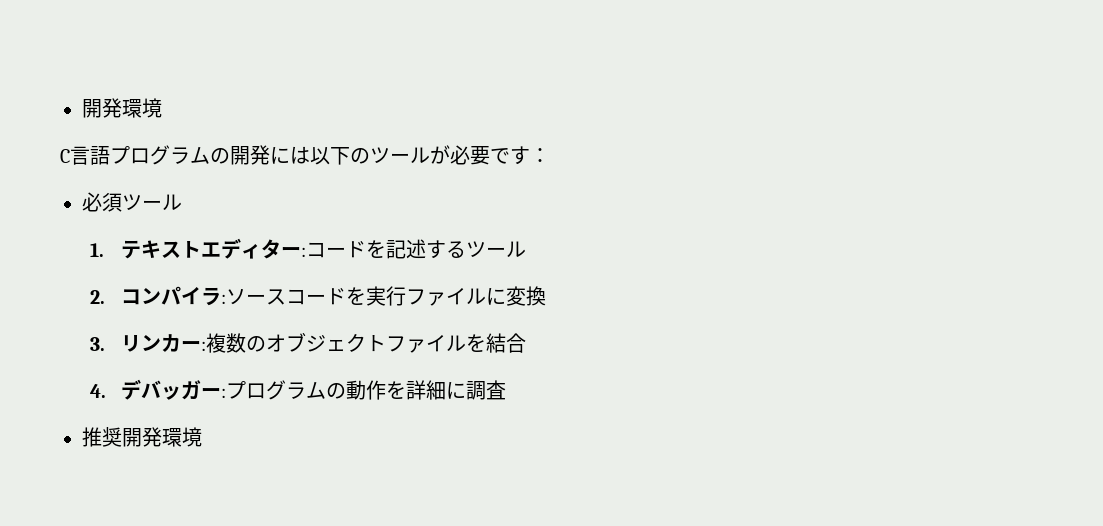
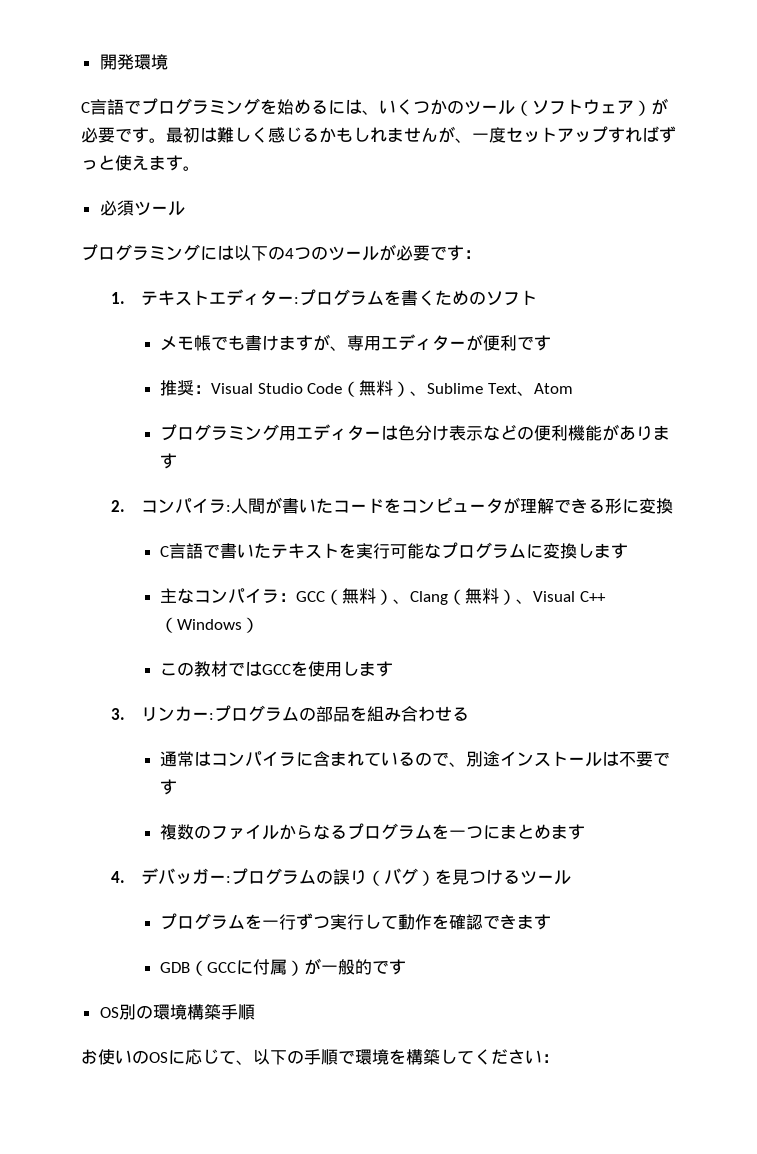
[110,145,270,165] プログラムの開発 -> [124,98,668,116] [81,126,676,143] [81,155,200,171] [99,200,185,216] [81,244,200,261] でプログラミングを始めるには、いくつかのツール（ソフトウェア）が必要です。最初は難しく感じるかもしれませんが、一度セットアップすればずっと使えます。 // 必須ツール // プログラミング
(370, 156) none -> [285,246,328,260] 4つの
[82,192,182,212] // 必須ツール -> (481, 254) none
[305,239,526,259] コードを記述するツール -> [299,289,538,306] [160,334,552,351] [160,380,573,397] [160,424,671,441] [160,453,178,469] プログラムを書くためのソフト // メモ帳でも書けますが、専用エディターが便利です // 推奨：Visual Studio Code（無料）、Sublime Text、Atom // プログラミング用エディターは色分け表示などの便利機能があります
[225,286,546,306] [90,332,526,353] ソースコードを実行ファイルに変換 // 3.リンカー:複数のオブジェクトファイルを結合 -> [231,497,674,514] [160,542,629,559] [160,588,606,605] [160,617,260,633] [160,661,394,677] [111,705,470,722] [160,751,671,767] [160,779,178,795] [160,823,586,840] 人間が書いたコードをコンピュータが理解できる形に変換 // C言語で書いたテキストを実行可能なプログラムに変換します // 主なコンパイラ：GCC（無料）、Clang（無料）、Visual C++（Windows） // この教材ではGCCを使用します // 3.リンカー:プログラムの部品を組み合わせる // 通常はコンパイラに含まれているので、別途インストールは不要です // 複数のファイルからなるプログラムを一つにまとめます
[345,380,506,400] [82,427,202,447] 動作を詳細に調査 // 推奨開発環境 -> [333,868,572,886] [160,913,552,930] [160,958,407,976] [99,1004,255,1020] [81,1049,559,1065] 誤り（バグ）を見つけるツール // プログラムを一行ずつ実行して動作を確認できます // GDB（GCCに付属）が一般的です // OS別の環境構築手順 // お使いのOSに応じて、以下の手順で環境を構築してください：

